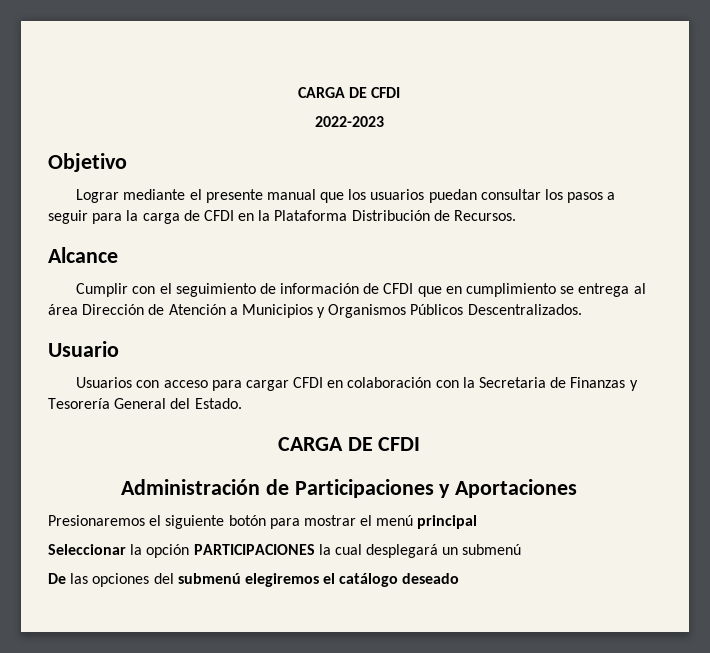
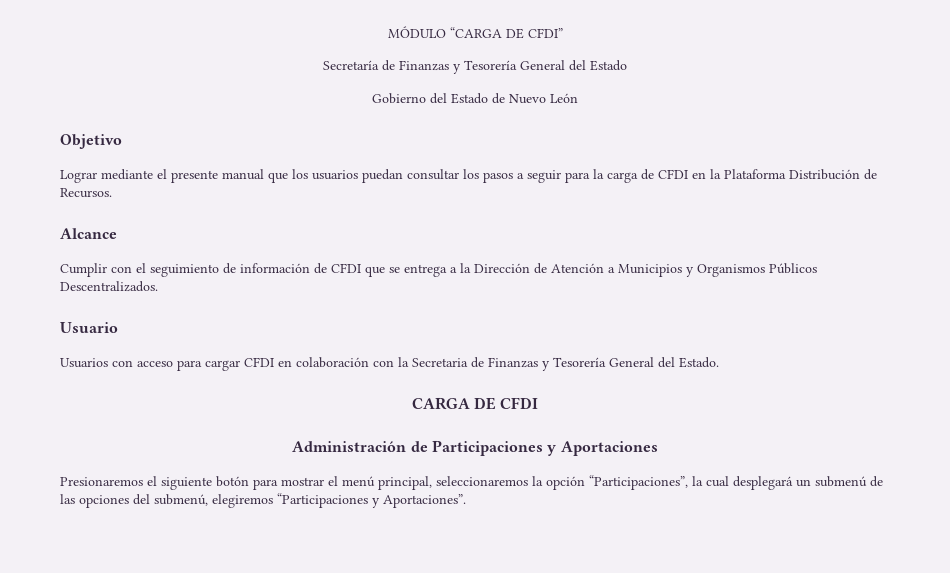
[297,87,401,98] [314,116,384,127] CARGA DE CFDI // 2022-2023 -> [387,26,563,39] [323,60,627,74] [372,93,578,104] MÓDULO “CARGA DE CFDI” // Secretaría de Finanzas y Tesorería General del Estado // Gobierno del Estado de Nuevo León
[445,283,646,297] [48,304,78,315] en cumplimiento se entrega al área -> [389,263,471,277] se entrega a la
[417,515,478,529] [48,544,126,555] principal // Seleccionar -> [378,476,528,490] principal, seleccionaremos
[193,544,315,555] PARTICIPACIONES -> [589,475,688,490] “Participaciones”,
[48,573,66,584] // De -> [870,476,883,487] de
[177,573,460,587] submenú elegiremos el catálogo deseado -> [154,493,466,508] submenú, elegiremos “Participaciones y Aportaciones”.

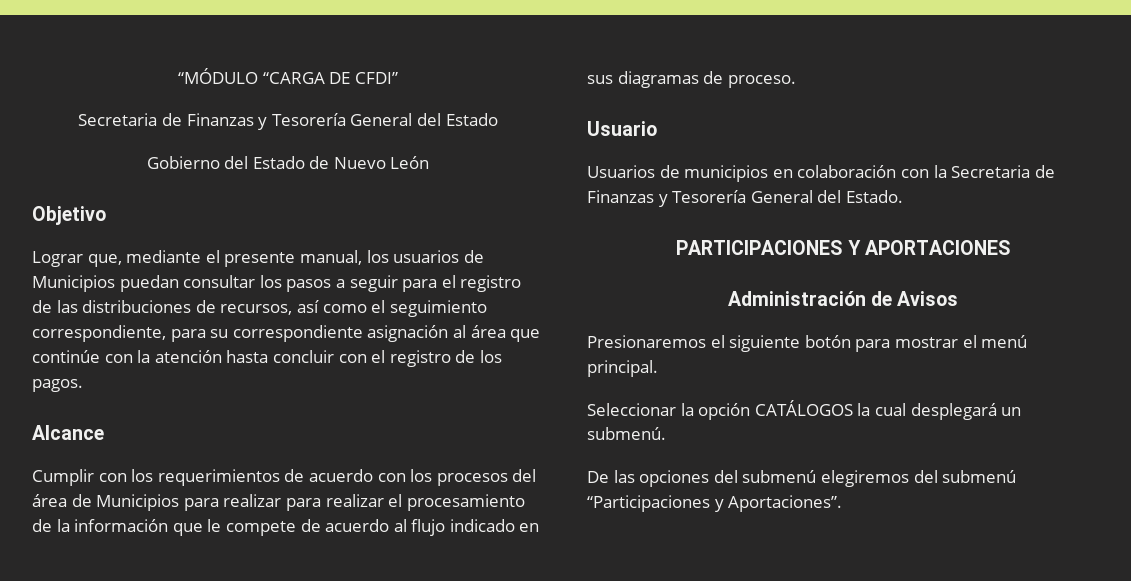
[387,26,446,38] MÓDULO -> [178,68,259,84] “MÓDULO
[323,60,379,70] Secretaría -> [78,113,158,126] Secretaria
(97, 176) none -> [87,254,122,267] que,
[222,169,358,183] manual que los usuarios -> [299,250,484,265] [32,275,115,292] manual, los usuarios de Municipios
[593,169,877,183] [60,188,112,198] [60,228,117,239] [60,263,817,277] [60,281,158,292] [60,322,118,333] [60,357,274,371] la carga de CFDI en la Plataforma Distribución de Recursos. // Alcance // Cumplir con el seguimiento de información de CFDI que se entrega a la Dirección de Atención a Municipios y Organismos Públicos Descentralizados. // Usuario // Usuarios con acceso para cargar CFDI -> [441,275,522,292] [32,300,487,317] [32,325,541,342] [32,350,502,367] [32,379,83,392] [32,425,104,440] [32,469,537,486] [32,494,525,511] [32,519,540,536] [587,71,796,88] [587,121,657,136] [587,165,769,182] el registro de las distribuciones de recursos, así como el seguimiento correspondiente, para su correspondiente asignación al área que continúe con la atención hasta concluir con el registro de los pagos. // Alcance // Cumplir con los requerimientos de acuerdo con los procesos del área de Municipios para realizar para realizar el procesamiento de la información que le compete de acuerdo al flujo indicado en sus diagramas de proceso. // Usuario // Usuarios de municipios
[411,397,539,410] CARGA DE CFDI -> [676,240,1010,255] PARTICIPACIONES Y APORTACIONES
[432,440,658,456] Participaciones y Aportaciones -> [897,291,959,306] Avisos
[378,476,528,490] principal, seleccionaremos -> [587,360,658,377] [587,403,676,416] principal. // Seleccionar
[589,475,688,490] “Participaciones”, -> [754,400,853,416] CATÁLOGOS
[815,476,883,487] submenú de -> [587,427,666,440] [587,471,609,483] submenú. // De
[154,494,273,508] submenú, elegiremos -> [742,470,1017,487] submenú elegiremos del submenú

